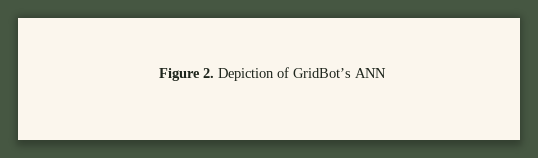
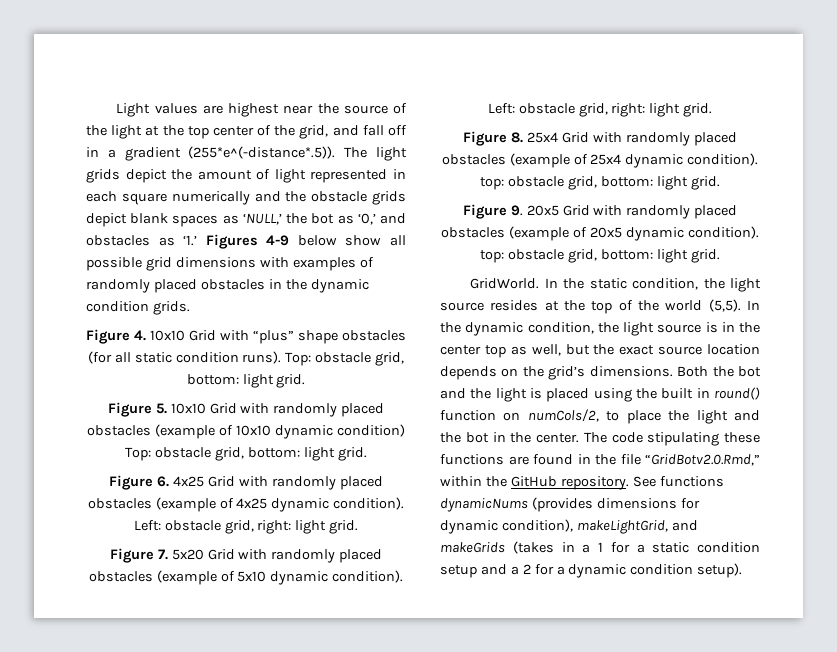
[158,67,386,81] Figure 2. Depiction of GridBot’s ANN -> [116,103,408,117] [86,125,408,139] [86,146,407,161] [86,169,406,183] [86,191,406,205] [86,213,407,227] [86,234,407,249] [86,257,374,271] [86,279,369,293] [86,301,190,315] [86,329,406,344] [87,351,405,366] [186,374,306,388] [107,402,385,417] [87,424,405,439] [125,447,367,461] [109,475,383,490] [87,497,405,512] [133,520,359,534] [109,548,383,563] [88,570,404,585] [487,103,713,117] [463,131,737,146] [441,153,759,168] [480,176,720,190] [462,204,738,219] [441,226,759,241] [480,249,720,263] [470,278,761,292] [440,299,760,314] [440,322,760,336] [440,344,760,358] [440,366,761,380] [440,387,760,402] [440,409,760,424] [440,432,760,446] [440,454,760,466] [440,476,724,490] [440,497,700,512] [440,519,698,534] [440,541,760,554] [440,563,743,578] Light values are highest near the source of the light at the top center of the grid, and fall off in a gradient (255*e^(-distance*.5)). The light grids depict the amount of light represented in each square numerically and the obstacle grids depict blank spaces as ‘NULL,’ the bot as ‘0,’ and obstacles as ‘1.’ Figures 4-9 below show all possible grid dimensions with examples of randomly placed obstacles in the dynamic condition grids. // Figure 4. 10x10 Grid with “plus” shape obstacles (for all static condition runs). Top: obstacle grid, bottom: light grid. // Figure 5. 10x10 Grid with randomly placed obstacles (example of 10x10 dynamic condition) Top: obstacle grid, bottom: light grid. // Figure 6. 4x25 Grid with randomly placed obstacles (example of 4x25 dynamic condition). Left: obstacle grid, right: light grid. // Figure 7. 5x20 Grid with randomly placed obstacles (example of 5x10 dynamic condition). Left: obstacle grid, right: light grid. // Figure 8. 25x4 Grid with randomly placed obstacles (example of 25x4 dynamic condition). top: obstacle grid, bottom: light grid. // Figure 9. 20x5 Grid with randomly placed obstacles (example of 20x5 dynamic condition). top: obstacle grid, bottom: light grid. // GridWorld. In the static condition, the light source resides at the top of the world (5,5). In the dynamic condition, the light source is in the center top as well, but the exact source location depends on the grid’s dimensions. Both the bot and the light is placed using the built in round() function on numCols/2, to place the light and the bot in the center. The code stipulating these functions are found in the file “GridBotv2.0.Rmd,” within the GitHub repository. See functions dynamicNums (provides dimensions for dynamic condition), makeLightGrid, and makeGrids (takes in a 1 for a static condition setup and a 2 for a dynamic condition setup).

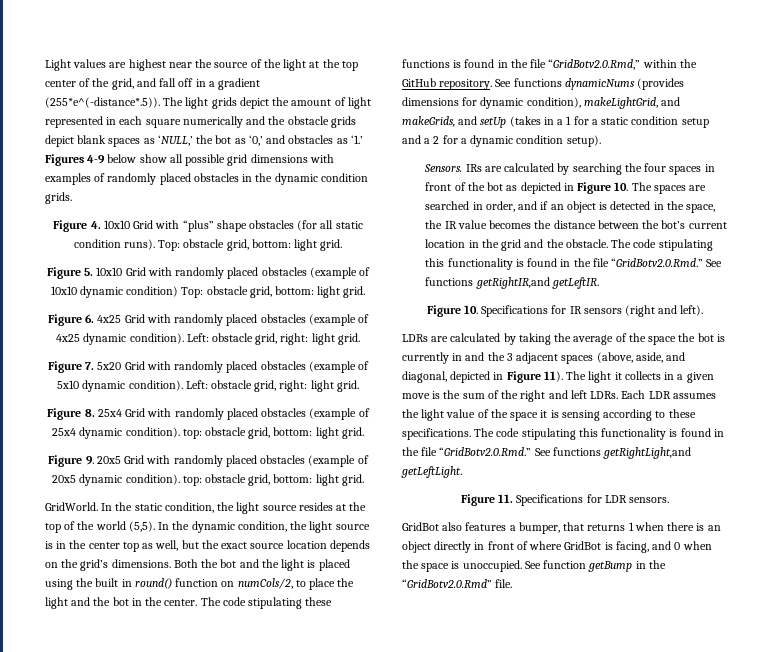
[508,456,529,465] are -> [453,60,462,68] is
[440,542,505,553] makeGrids -> [402,116,507,128] makeGrids, and setUp
(743, 570) none -> [424,163,715,175] [425,182,707,194] [425,201,716,213] [425,220,727,229] [425,239,713,251] [425,258,723,270] [425,277,599,289] [426,305,704,317] [402,333,725,345] [402,352,686,364] [402,371,714,383] [402,390,716,402] [402,409,696,421] [402,428,724,440] [402,447,692,459] [401,466,462,478] [460,494,670,506] [402,522,721,534] [402,541,712,553] [402,560,666,572] [402,579,513,588] // Sensors. IRs are calculated by searching the four spaces in front of the bot as depicted in Figure 10. The spaces are searched in order, and if an object is detected in the space, the IR value becomes the distance between the bot’s current location in the grid and the obstacle. The code stipulating this functionality is found in the file “GridBotv2.0.Rmd.” See functions getRightIR,and getLeftIR. // Figure 10. Specifications for IR sensors (right and left). // LDRs are calculated by taking the average of the space the bot is currently in and the 3 adjacent spaces (above, aside, and diagonal, depicted in Figure 11). The light it collects in a given move is the sum of the right and left LDRs. Each LDR assumes the light value of the space it is sensing according to these specifications. The code stipulating this functionality is found in the file “GridBotv2.0.Rmd.” See functions getRightLight,and getLeftLight. // Figure 11. Specifications for LDR sensors. // GridBot also features a bumper, that returns 1 when there is an object directly in front of where GridBot is facing, and 0 when the space is unoccupied. See function getBump in the “GridBotv2.0.Rmd” file.

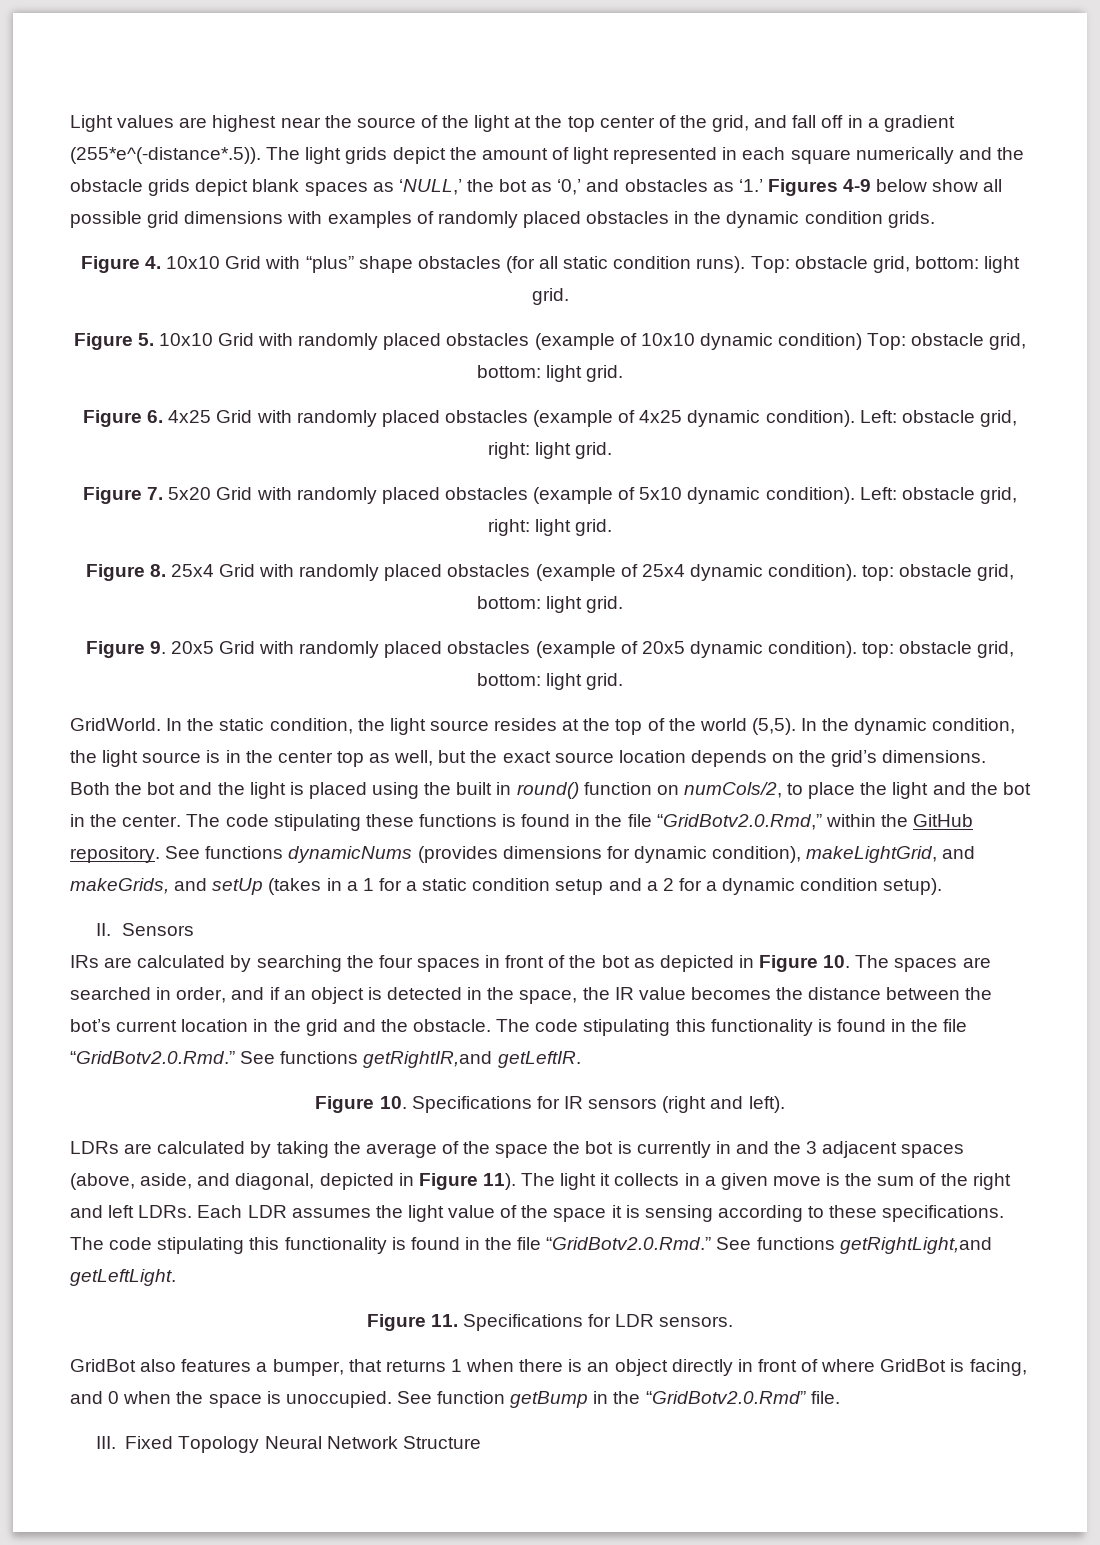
[424,164,463,172] Sensors. -> [95,923,194,936] II. Sensors //
(513, 583) none -> [95,1436,481,1453] // III. Fixed Topology Neural Network Structure

